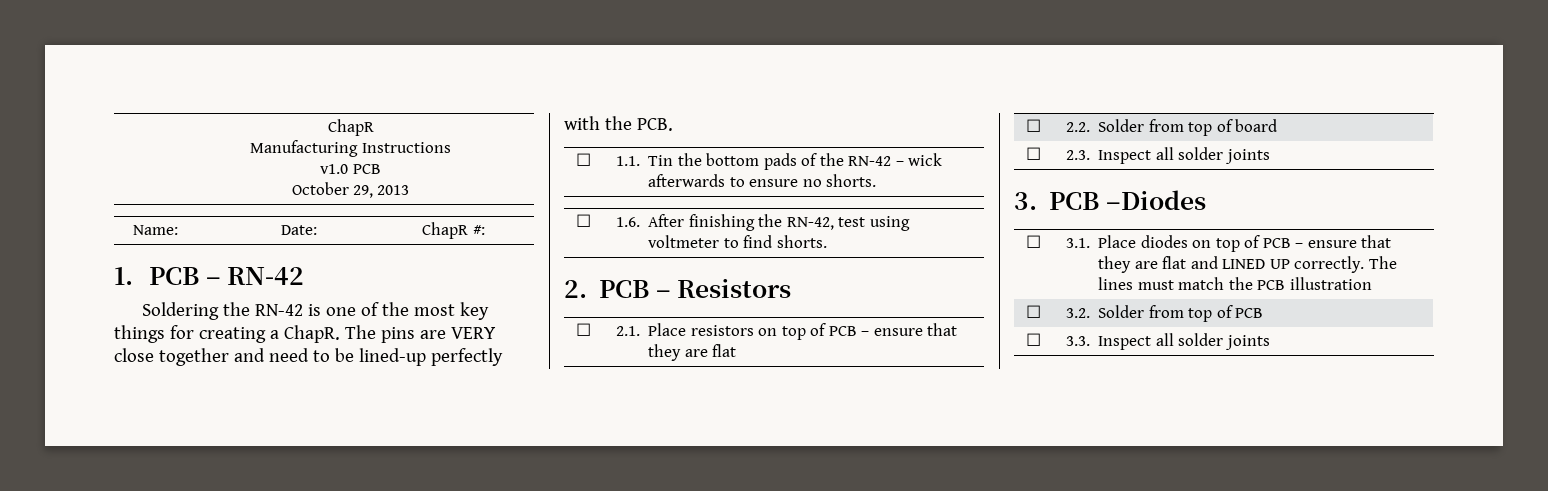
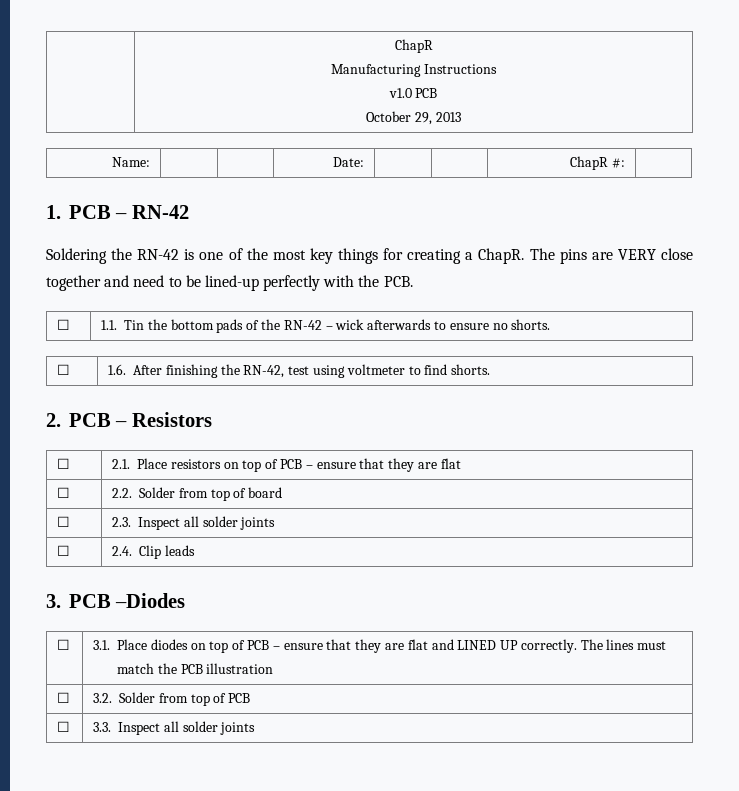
(1270, 156) none -> [57,545,71,556] [112,545,195,559] // ☐ | 2.4. Clip leads

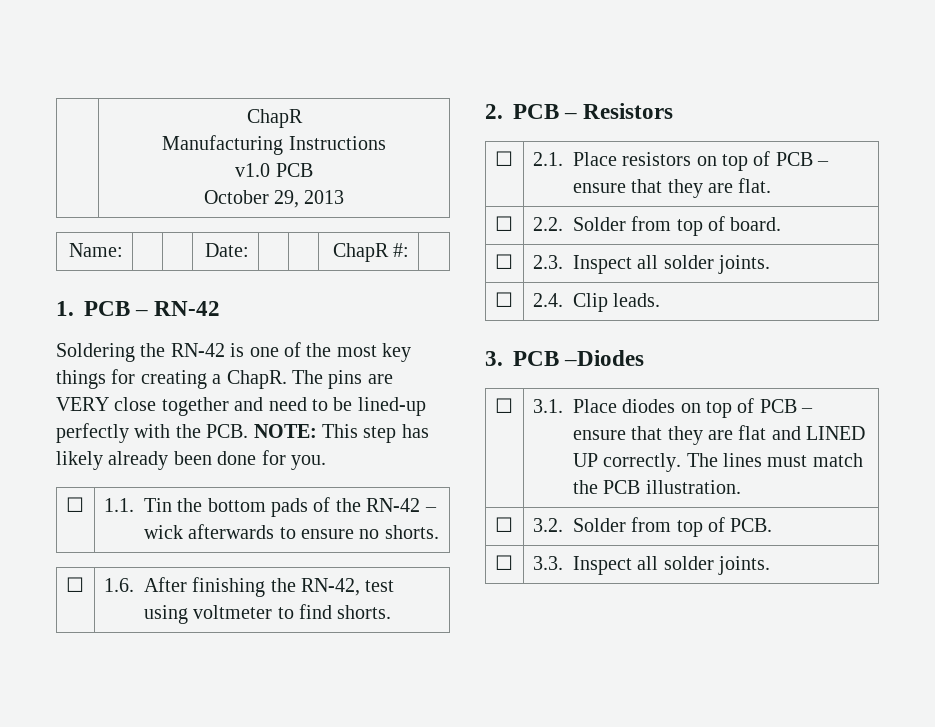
(413, 281) none -> [253,424,429,443] [56,450,326,470] NOTE: This step has likely already been done for you.
[440,458,461,469] flat -> [738,178,772,193] flat.
[248,487,283,498] board -> [730,217,782,231] board.
[240,517,276,530] joints -> [717,255,770,274] joints.
[164,545,195,556] leads -> [613,293,661,307] leads.
[206,663,274,674] illustration -> [645,480,741,494] illustration.
[228,693,251,703] PCB -> [730,518,773,532] PCB.
[220,722,256,735] joints -> [717,556,770,575] joints.

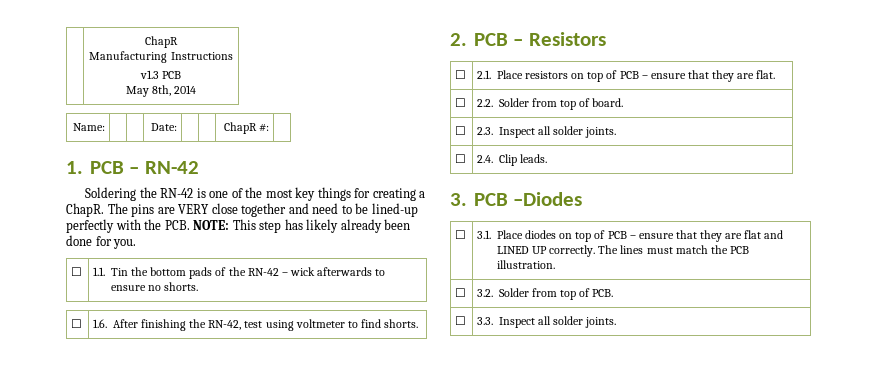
[235,163,271,177] v1.0 -> [139,70,159,79] v1.3
[203,190,345,208] October 29, 2013 -> [125,85,197,97] May 8th, 2014

